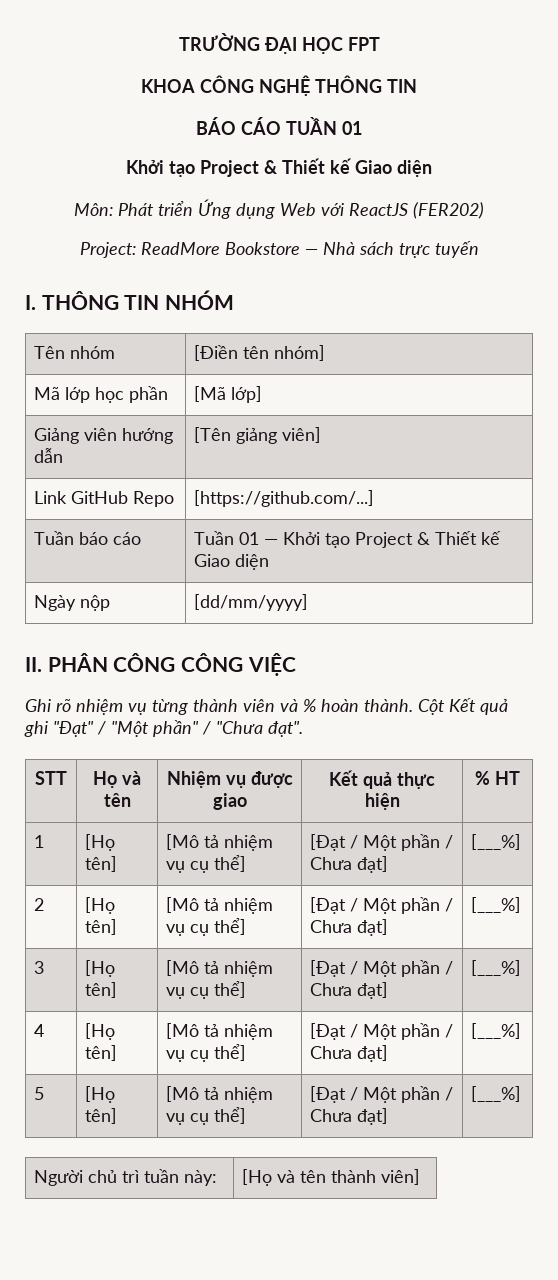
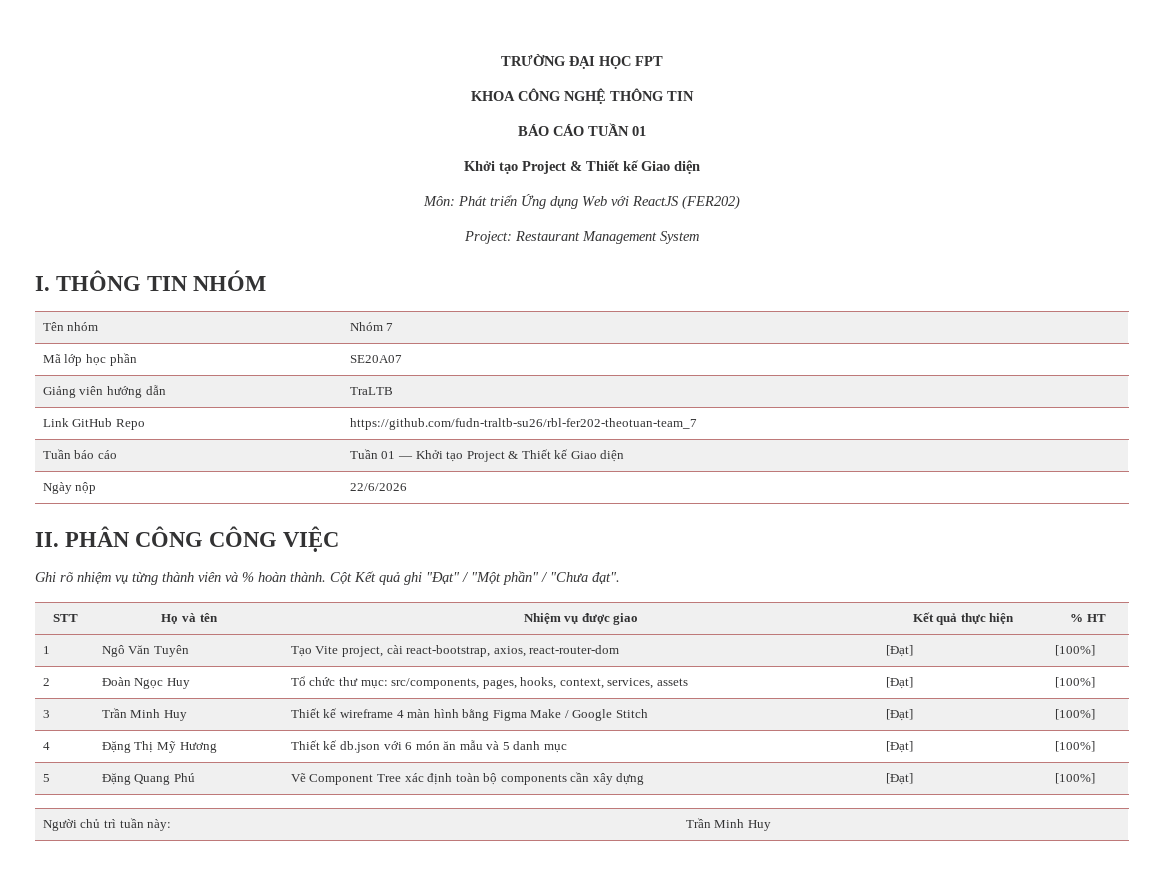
[140,241,479,258] ReadMore Bookstore — Nhà sách trực tuyến -> [515,231,699,244] Restaurant Management System
[194,345,326,361] [Điền tên nhóm] -> [349,322,394,331] Nhóm 7
[194,386,263,403] [Mã lớp] -> [349,355,402,363] SE20A07
[194,427,322,444] [Tên giảng viên] -> [349,387,393,395] TraLTB
[194,490,375,507] [https://github.com/...] -> [349,418,697,430] https://github.com/fudn-traltb-su26/rbl-fer202-theotuan-team_7
[194,594,309,611] [dd/mm/yyyy] -> [349,483,407,491] 22/6/2026
[85,834,116,851] [85,856,118,872] [166,834,274,851] [166,855,247,873] [310,834,454,851] [310,856,389,873] [471,834,522,850] [34,898,45,911] [85,897,116,914] [85,919,118,935] [166,897,274,914] [166,918,247,936] [310,897,454,914] [310,919,389,936] [471,897,522,913] [34,961,45,974] [85,960,116,977] [85,982,118,998] [166,960,274,977] [166,981,247,999] [310,960,454,977] [310,982,389,999] [471,960,522,976] [34,1024,45,1037] [85,1023,116,1040] [85,1045,118,1061] [166,1023,274,1040] [166,1044,247,1062] [310,1023,454,1040] [310,1045,389,1062] [471,1023,522,1039] [34,1087,45,1100] [85,1086,116,1103] [85,1108,118,1124] [166,1086,274,1103] [166,1107,247,1125] [310,1086,454,1103] [310,1108,389,1125] [471,1086,522,1102] [Họ tên] | [Mô tả nhiệm vụ cụ thể] | [Đạt / Một phần / Chưa đạt] | [___%] // 2 | [Họ tên] | [Mô tả nhiệm vụ cụ thể] | [Đạt / Một phần / Chưa đạt] | [___%] // 3 | [Họ tên] | [Mô tả nhiệm vụ cụ thể] | [Đạt / Một phần / Chưa đạt] | [___%] // 4 | [Họ tên] | [Mô tả nhiệm vụ cụ thể] | [Đạt / Một phần / Chưa đạt] | [___%] // 5 | [Họ tên] | [Mô tả nhiệm vụ cụ thể] | [Đạt / Một phần / Chưa đạt] | [___%] -> [101,645,190,657] [290,645,620,657] [885,645,913,657] [1054,645,1095,656] [42,678,50,686] [101,677,191,689] [290,676,688,689] [885,677,913,689] [1054,677,1095,688] [42,710,50,718] [101,708,188,721] [290,708,648,721] [885,709,913,721] [1054,709,1095,720] [42,742,50,750] [101,741,217,753] [290,740,567,753] [885,741,913,753] [1054,741,1095,752] [42,774,50,782] [101,773,196,785] [290,772,645,785] [885,773,913,785] [1054,773,1095,784] Ngô Văn Tuyên | Tạo Vite project, cài react-bootstrap, axios, react-router-dom | [Đạt] | [100%] // 2 | Đoàn Ngọc Huy | Tổ chức thư mục: src/components, pages, hooks, context, services, assets | [Đạt] | [100%] // 3 | Trần Minh Huy | Thiết kế wireframe 4 màn hình bằng Figma Make / Google Stitch | [Đạt] | [100%] // 4 | Đặng Thị Mỹ Hương | Thiết kế db.json với 6 món ăn mẫu và 5 danh mục | [Đạt] | [100%] // 5 | Đặng Quang Phú | Vẽ Component Tree xác định toàn bộ components cần xây dựng | [Đạt] | [100%]
[242,1169,421,1186] [Họ và tên thành viên] -> [685,818,772,831] Trần Minh Huy

